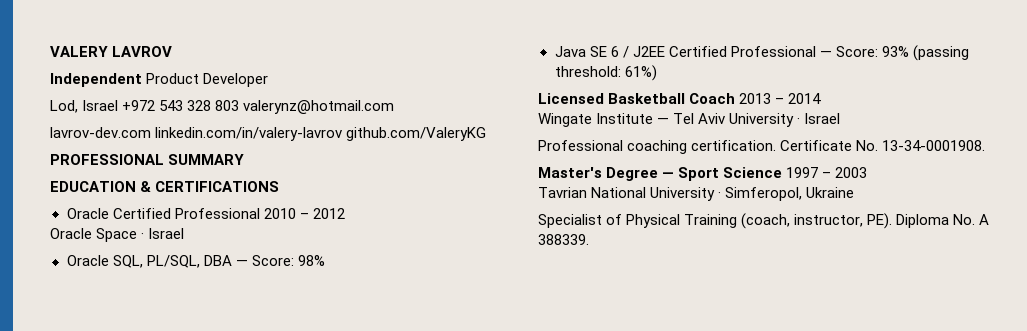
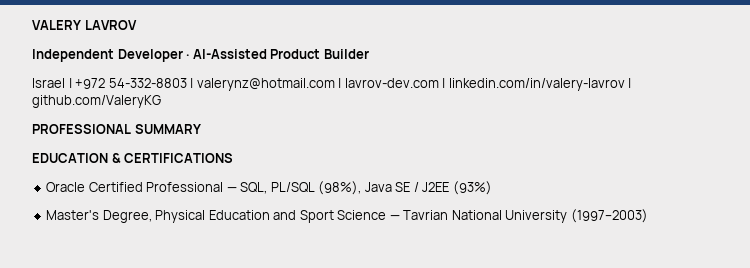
[146,73,269,87] [50,100,395,114] [50,127,343,141] Product Developer // Lod, Israel +972 543 328 803 valerynz@hotmail.com // lavrov-dev.com linkedin.com/in/valery-lavrov -> [117,49,369,62] [32,78,632,91] Developer · AI-Assisted Product Builder // Israel | +972 54-332-8803 | valerynz@hotmail.com | lavrov-dev.com | linkedin.com/in/valery-lavrov |
[263,208,345,219] [50,228,185,242] [66,255,325,268] 2010 – 2012 // Oracle Space · Israel // Oracle SQL, PL/SQL, DBA — Score: 98% // -> [226,181,362,195] — SQL, PL/SQL (98%),
[610,46,619,57] 6 -> (411, 187) none
[668,45,969,61] [554,65,657,81] [538,93,822,104] [538,113,841,127] [538,140,986,154] [538,167,868,181] [538,187,855,201] [538,213,990,229] [538,234,589,245] Certified Professional — Score: 93% (passing threshold: 61%) // Licensed Basketball Coach 2013 – 2014 // Wingate Institute — Tel Aviv University · Israel // Professional coaching certification. Certificate No. 13-34-0001908. // Master's Degree — Sport Science 1997 – 2003 // Tavrian National University · Simferopol, Ukraine // Specialist of Physical Training (coach, instructor, PE). Diploma No. A 388339. -> [452,181,492,195] [46,209,648,223] (93%) // Master's Degree, Physical Education and Sport Science — Tavrian National University (1997–2003)

